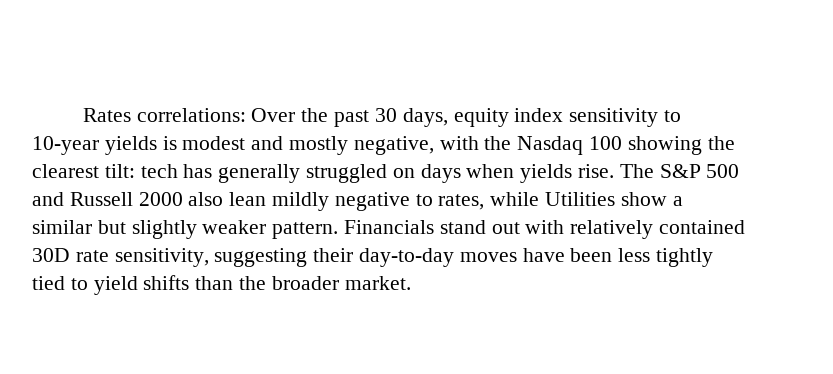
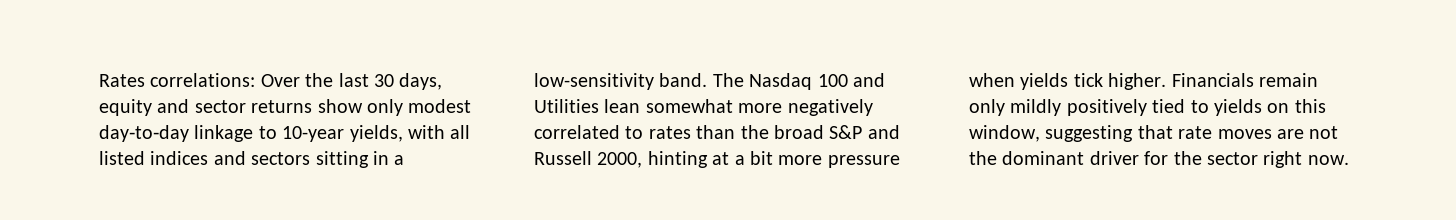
[334,110,370,127] past -> [338,73,369,87] last
[514,108,681,127] [32,136,735,155] [32,164,740,183] [32,192,683,211] [32,220,746,239] [32,248,714,267] [32,275,411,295] index sensitivity to 10-year yields is modest and mostly negative, with the Nasdaq 100 showing the clearest tilt: tech has generally struggled on days when yields rise. The S&P 500 and Russell 2000 also lean mildly negative to rates, while Utilities show a similar but slightly weaker pattern. Financials stand out with relatively contained 30D rate sensitivity, suggesting their day-to-day moves have been less tightly tied to yield shifts than the broader market. -> [157,99,472,116] [99,125,471,142] [99,151,405,168] [534,73,885,90] [534,99,873,116] [534,125,900,139] [534,151,900,168] [969,73,1318,90] [969,99,1326,116] [969,125,1339,142] [969,151,1349,168] and sector returns show only modest day‑to‑day linkage to 10-year yields, with all listed indices and sectors sitting in a low-sensitivity band. The Nasdaq 100 and Utilities lean somewhat more negatively correlated to rates than the broad S&P and Russell 2000, hinting at a bit more pressure when yields tick higher. Financials remain only mildly positively tied to yields on this window, suggesting that rate moves are not the dominant driver for the sector right now.

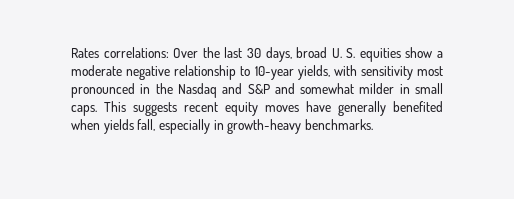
[99,99,472,116] [99,125,471,142] [99,151,405,168] [534,73,885,90] [534,99,873,116] [534,125,900,139] [534,151,900,168] [969,73,1318,90] [969,99,1326,116] [969,125,1339,142] [969,151,1349,168] equity and sector returns show only modest day‑to‑day linkage to 10-year yields, with all listed indices and sectors sitting in a low-sensitivity band. The Nasdaq 100 and Utilities lean somewhat more negatively correlated to rates than the broad S&P and Russell 2000, hinting at a bit more pressure when yields tick higher. Financials remain only mildly positively tied to yields on this window, suggesting that rate moves are not the dominant driver for the sector right now. -> [296,47,443,62] [71,65,443,80] [71,83,444,98] [71,101,443,116] [71,119,373,134] broad U. S. equities show a moderate negative relationship to 10-year yields, with sensitivity most pronounced in the Nasdaq and S&P and somewhat milder in small caps. This suggests recent equity moves have generally benefited when yields fall, especially in growth-heavy benchmarks.

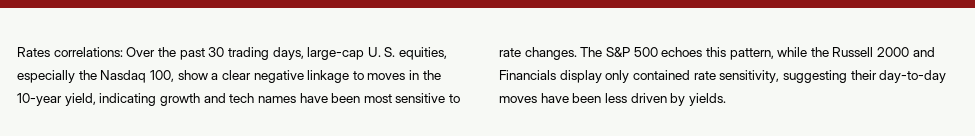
[224,47,443,62] [71,65,443,80] [71,83,444,98] [71,101,443,116] [71,119,373,134] last 30 days, broad U. S. equities show a moderate negative relationship to 10-year yields, with sensitivity most pronounced in the Nasdaq and S&P and somewhat milder in small caps. This suggests recent equity moves have generally benefited when yields fall, especially in growth-heavy benchmarks. -> [179,47,448,60] [17,70,441,83] [17,93,461,106] [499,47,935,60] [499,70,947,83] [499,93,726,106] past 30 trading days, large-cap U. S. equities, especially the Nasdaq 100, show a clear negative linkage to moves in the 10-year yield, indicating growth and tech names have been most sensitive to rate changes. The S&P 500 echoes this pattern, while the Russell 2000 and Financials display only contained rate sensitivity, suggesting their day-to-day moves have been less driven by yields.

